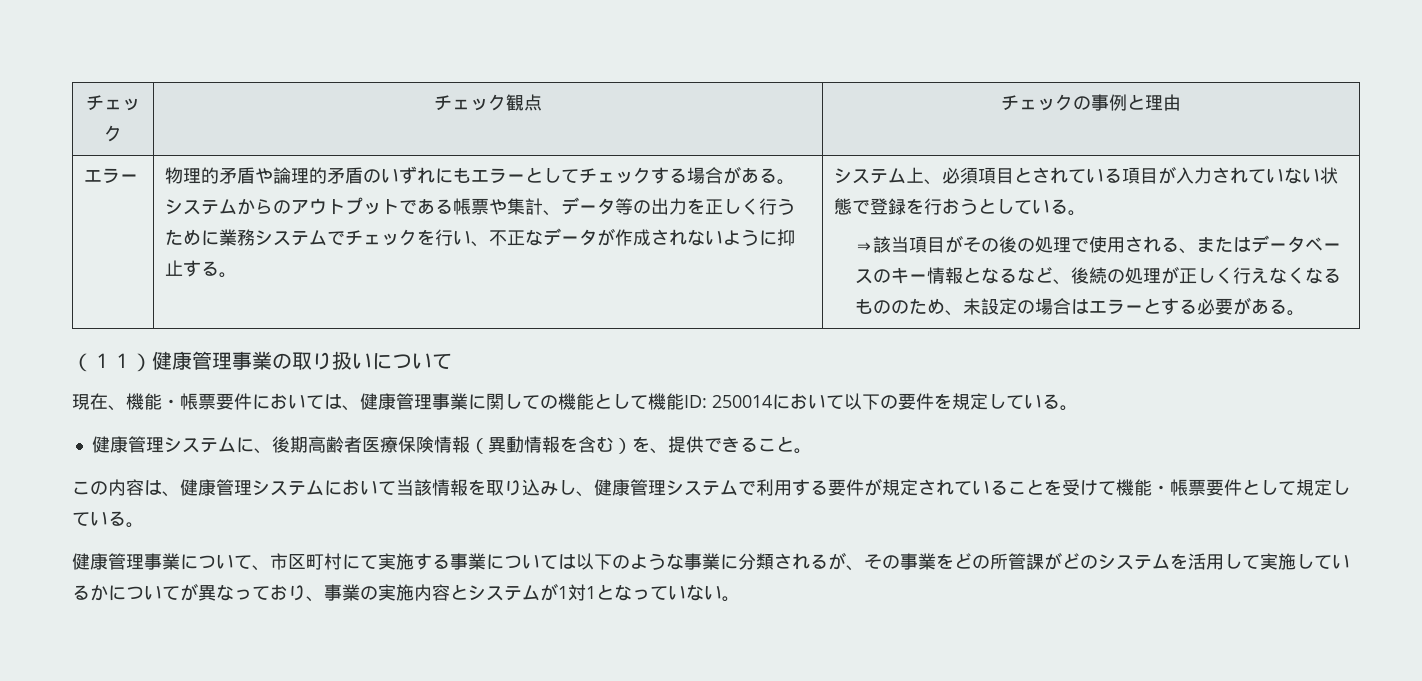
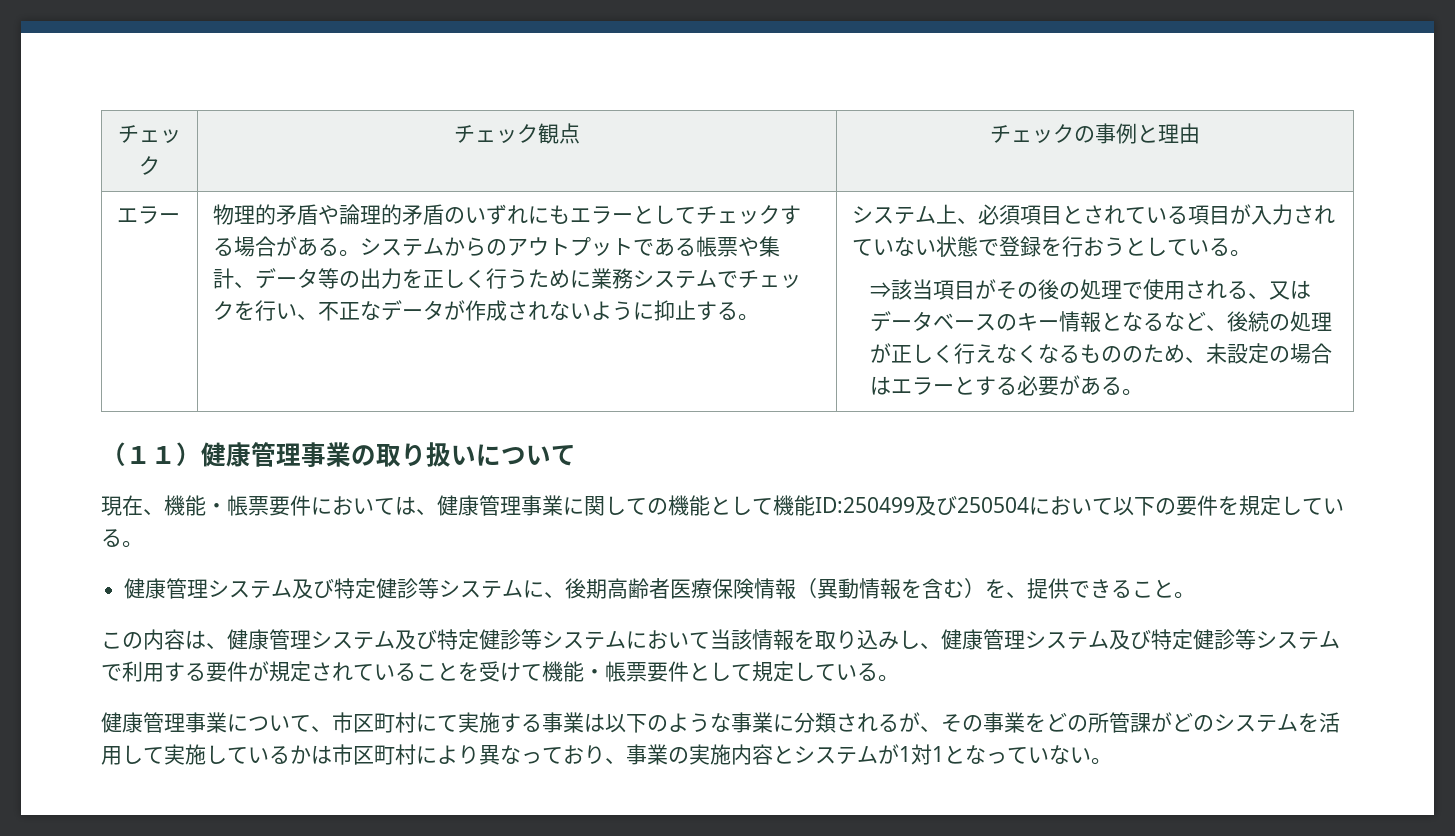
[1197,236,1234,252] また -> [1268,281,1290,300] 又
[684,395,772,408] ID: 250014 -> [815,495,1029,516] ID:250499及び250504
(236, 445) none -> [292,578,524,599] 及び特定健診等システム
(324, 488) none -> [395,629,626,650] 及び特定健診等システム
(738, 488) none -> [1109,629,1340,650] 及び特定健診等システム
[486,554,558,570] について -> (584, 722) none
[108,583,198,601] についてが -> [311,744,479,765] は市区町村により

